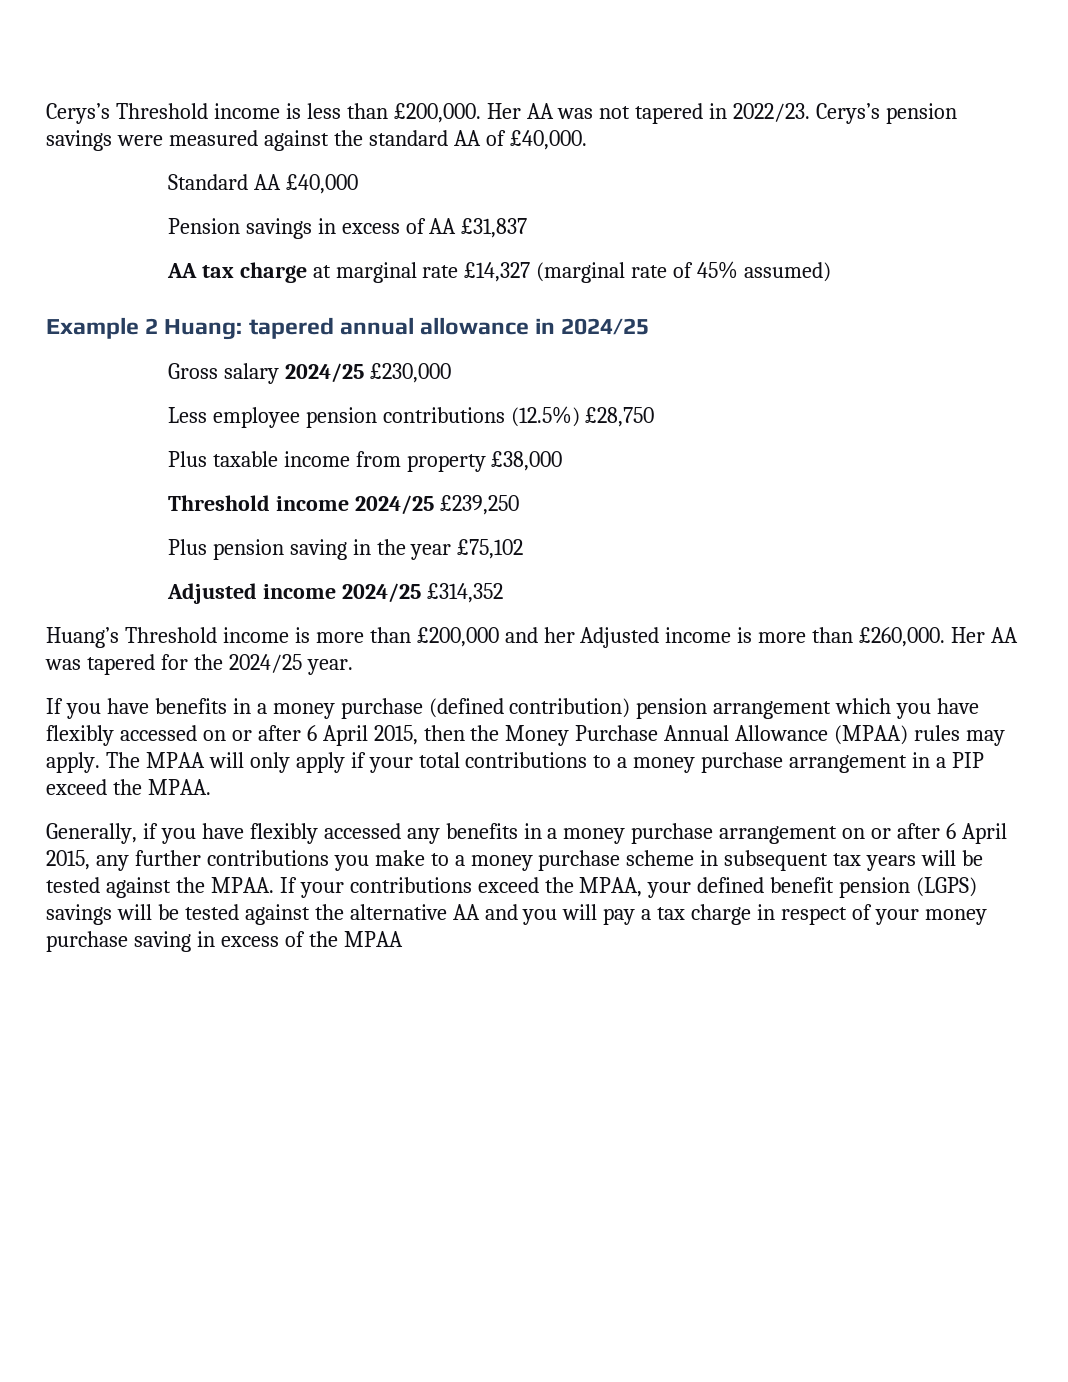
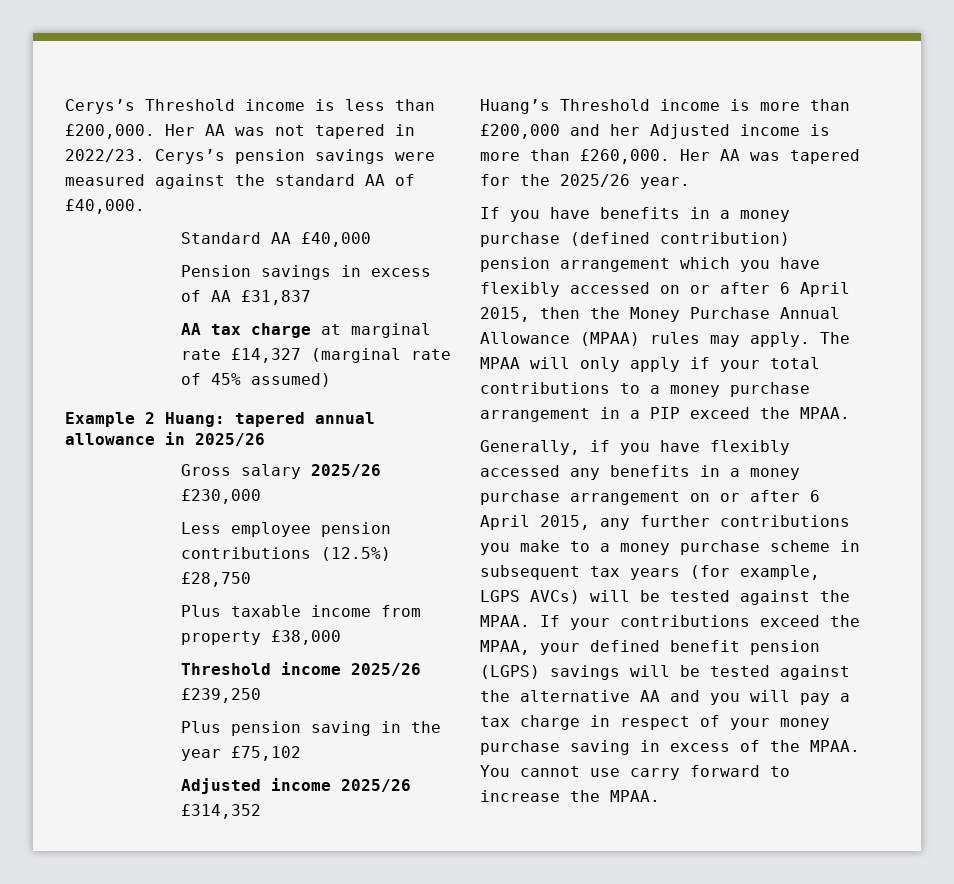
[561,318,650,335] 2024/25 -> [195,433,265,446] 2025/26
[284,363,364,383] 2024/25 -> [311,464,382,477] 2025/26
[354,495,434,515] 2024/25 -> [351,663,422,676] 2025/26
[341,583,421,603] 2024/25 -> [341,779,412,792] 2025/26
[228,654,302,673] 2024/25 -> [560,174,630,187] 2025/26
(917, 863) none -> [690,565,820,580] [480,590,580,604] (for example, LGPS AVCs)
[343,931,403,947] MPAA -> [810,740,860,752] [480,765,790,780] [480,790,660,802] MPAA. You cannot use carry forward to increase the MPAA.

